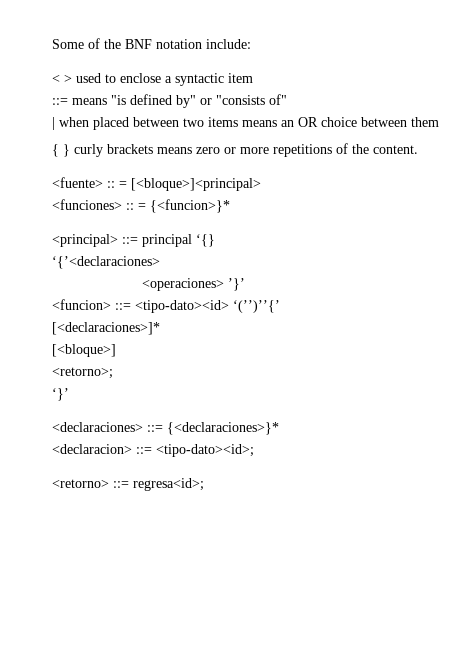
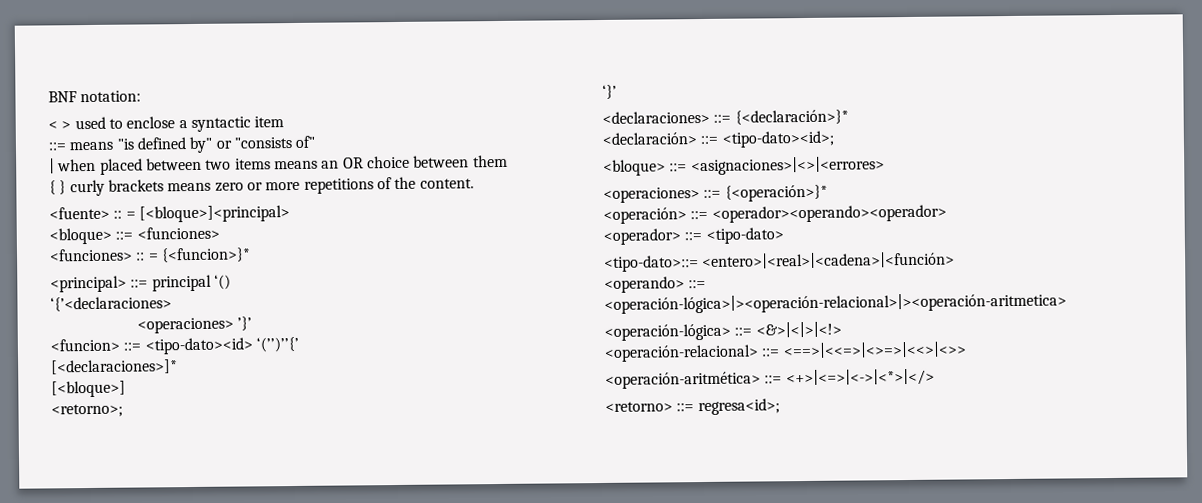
[52,38,251,49] Some of the BNF notation include: -> [48,90,142,103] BNF notation:
(261, 184) none -> [49,226,220,245] // <bloque> ::= <funciones>
[196,234,215,247] ‘{} -> [213,274,231,290] ‘()
[167,422,279,435] [52,444,132,454] {<declaraciones>}* // <declaracion> -> [734,109,849,125] [602,132,697,145] {<declaración>}* // <declaración>
(254, 450) none -> [603,156,885,176] [603,184,828,203] [603,204,947,224] [603,227,784,245] [604,251,956,272] [604,276,707,293] [604,292,1067,314] [604,321,842,341] [604,341,967,362] [605,368,935,389] // <bloque> ::= <asignaciones>|<>|<errores> // <operaciones> ::= {<operación>}* // <operación> ::= <operador><operando><operador> // <operador> ::= <tipo-dato> // <tipo-dato>::= <entero>|<real>|<cadena>|<función> // <operando> ::= <operación-lógica>|><operación-relacional>|><operación-aritmetica> // <operación-lógica> ::= <&>|<|>|<!> // <operación-relacional> ::= <==>|<<=>|<>=>|<<>|<>> // <operación-aritmética> ::= <+>|<=>|<->|<*>|</>

